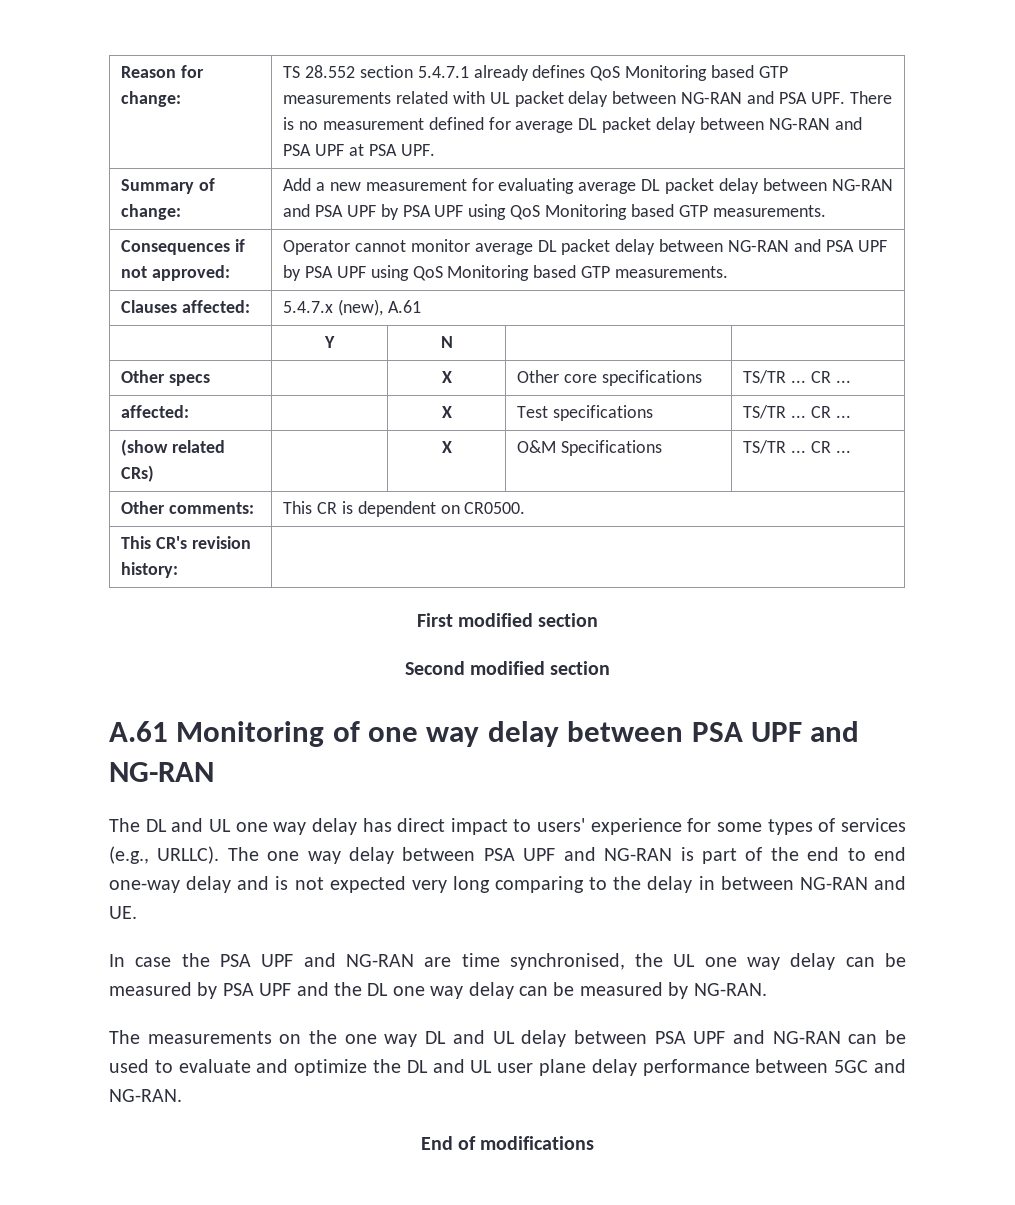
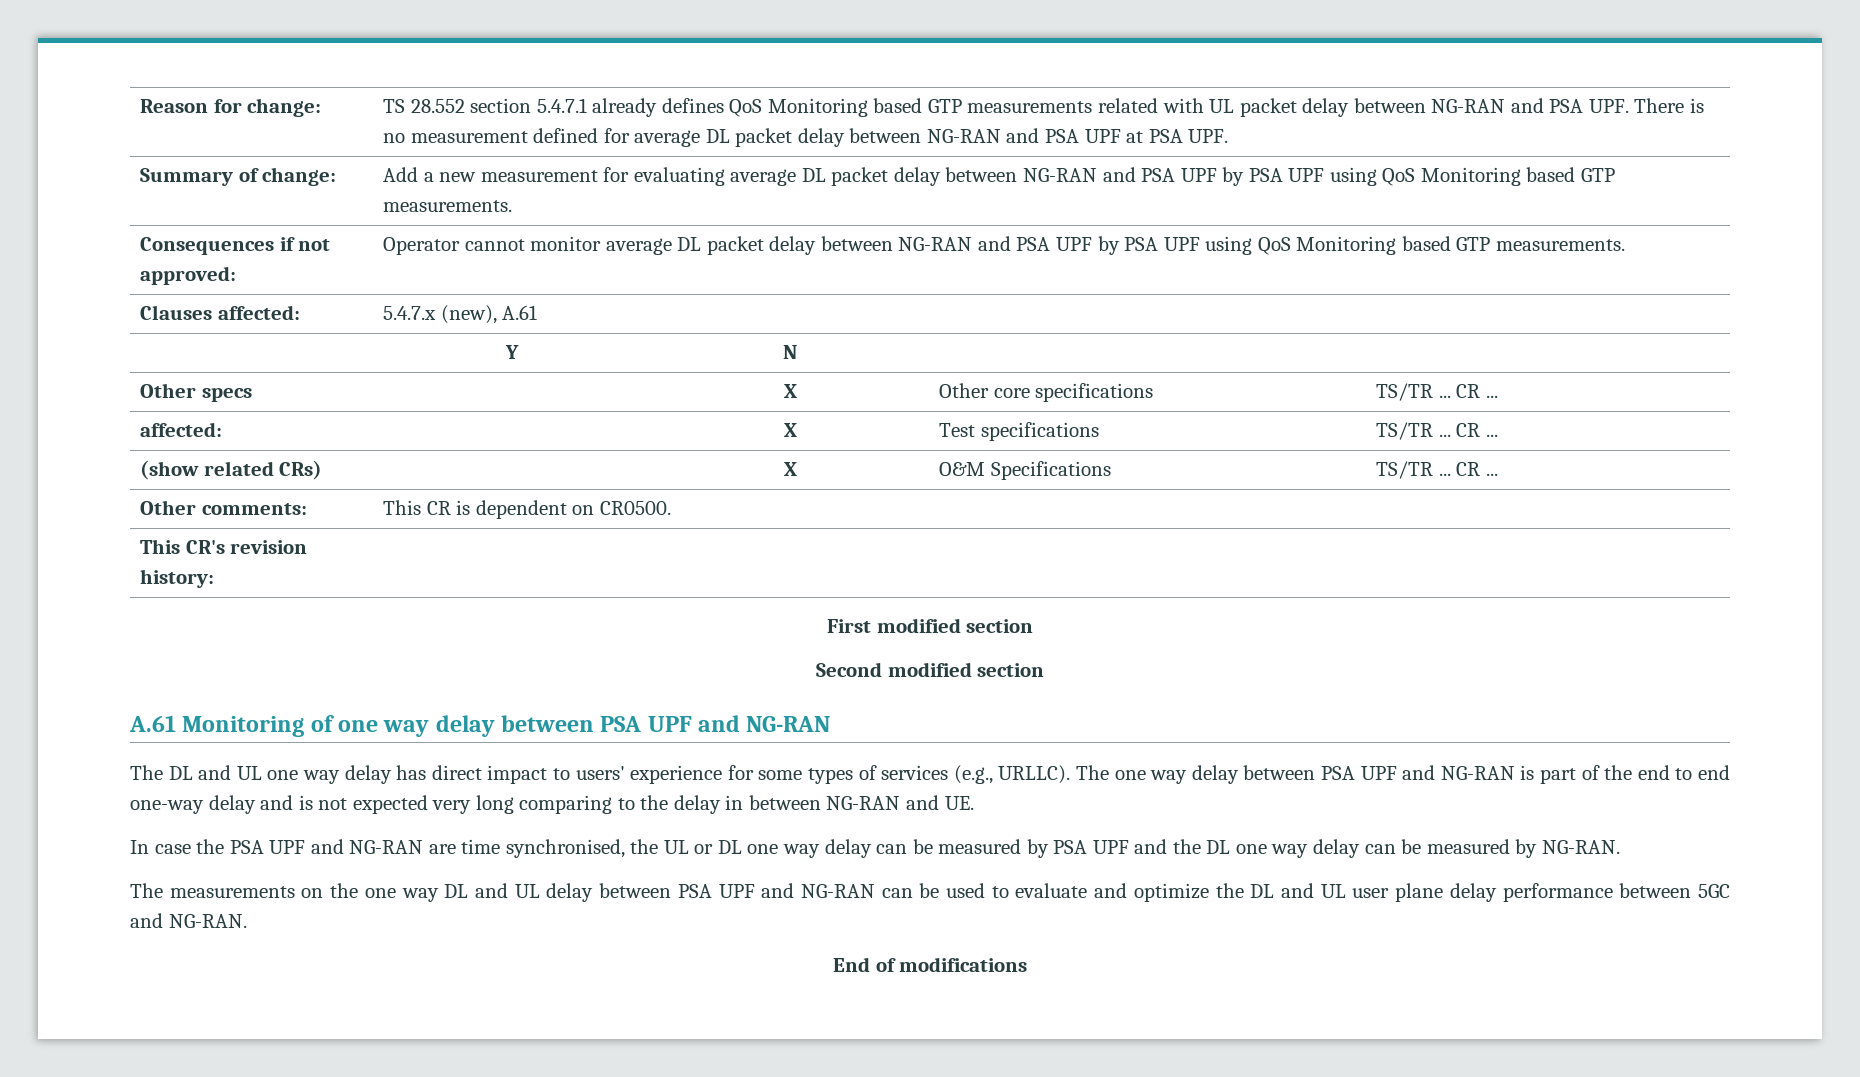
(696, 960) none -> [694,840,742,854] or DL

